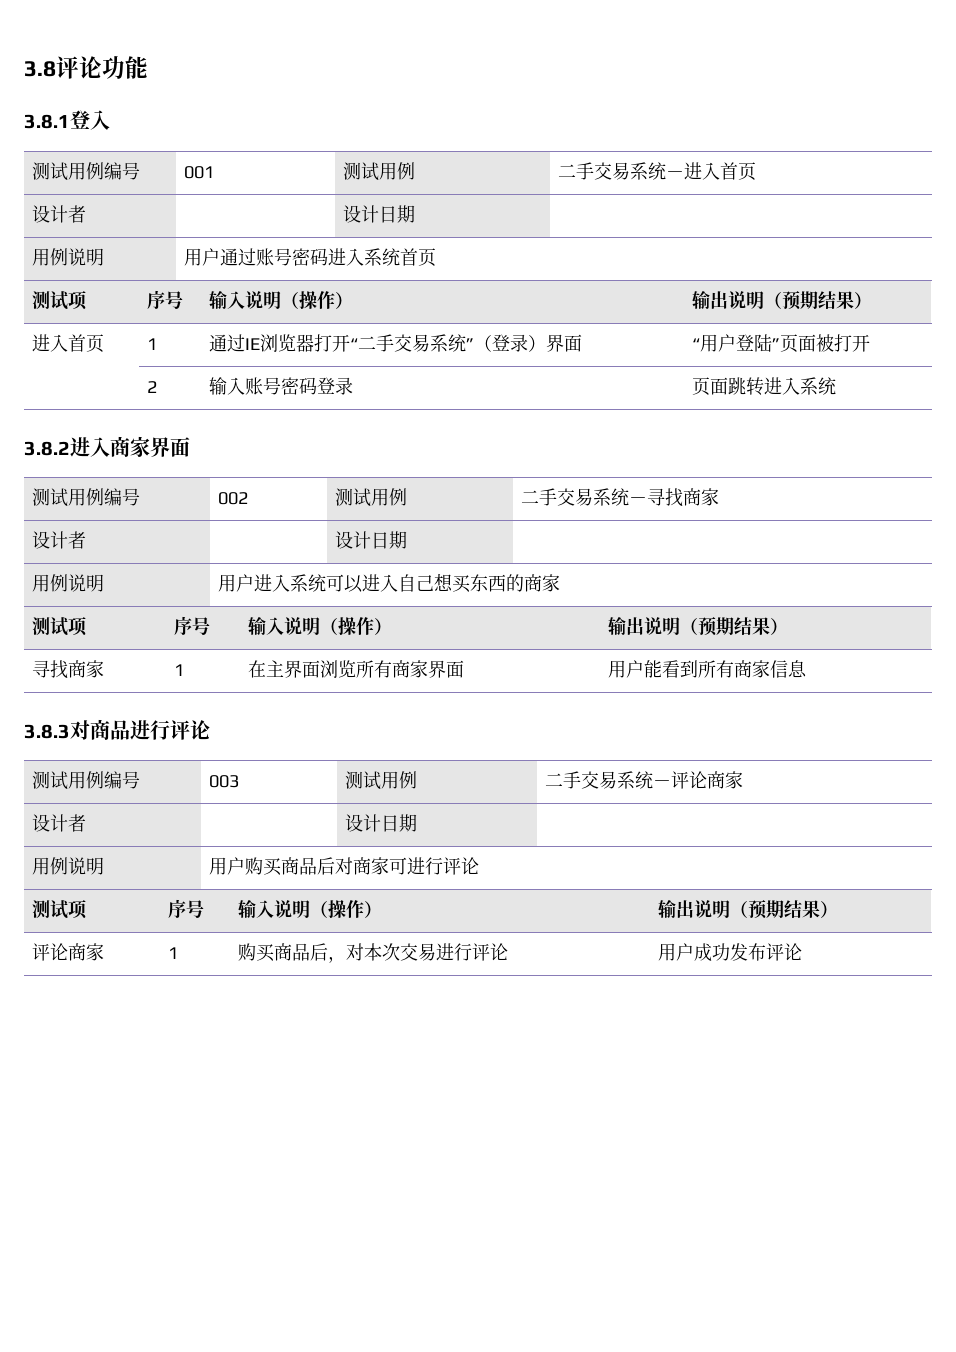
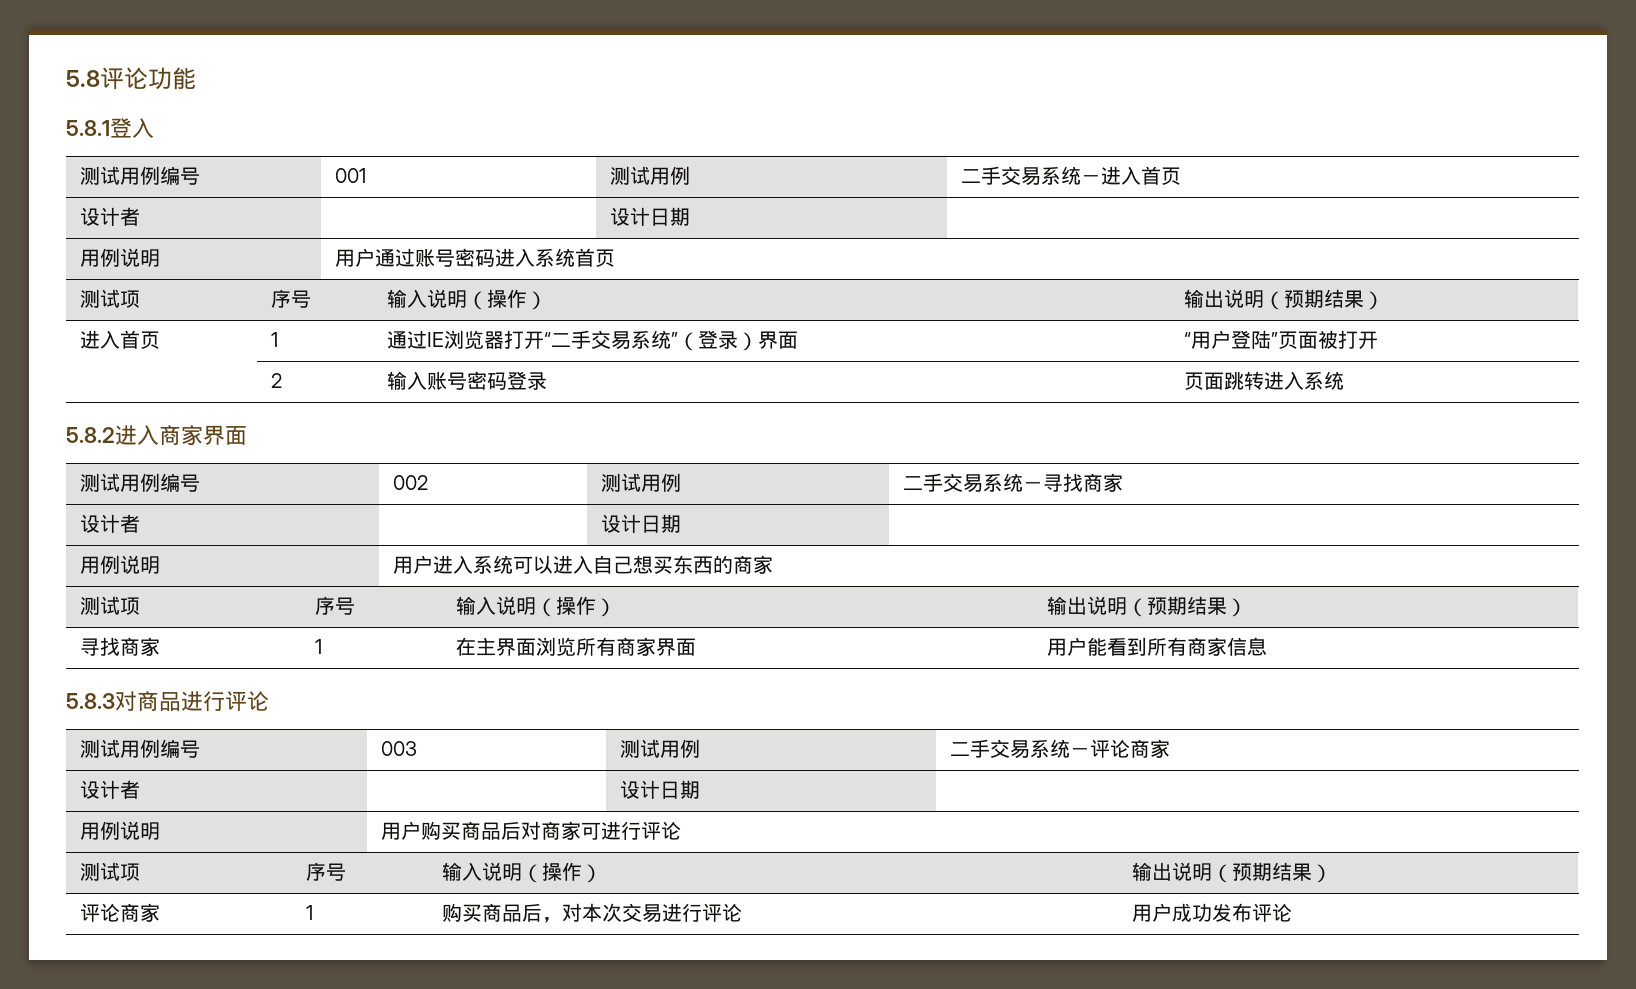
[24,61,56,77] 3.8 -> [66,70,100,87] 5.8
[24,114,70,129] 3.8.1 -> [66,120,110,136] 5.8.1
[24,441,70,456] 3.8.2 -> [66,427,115,443] 5.8.2
[24,724,70,739] 3.8.3 -> [66,693,115,709] 5.8.3

